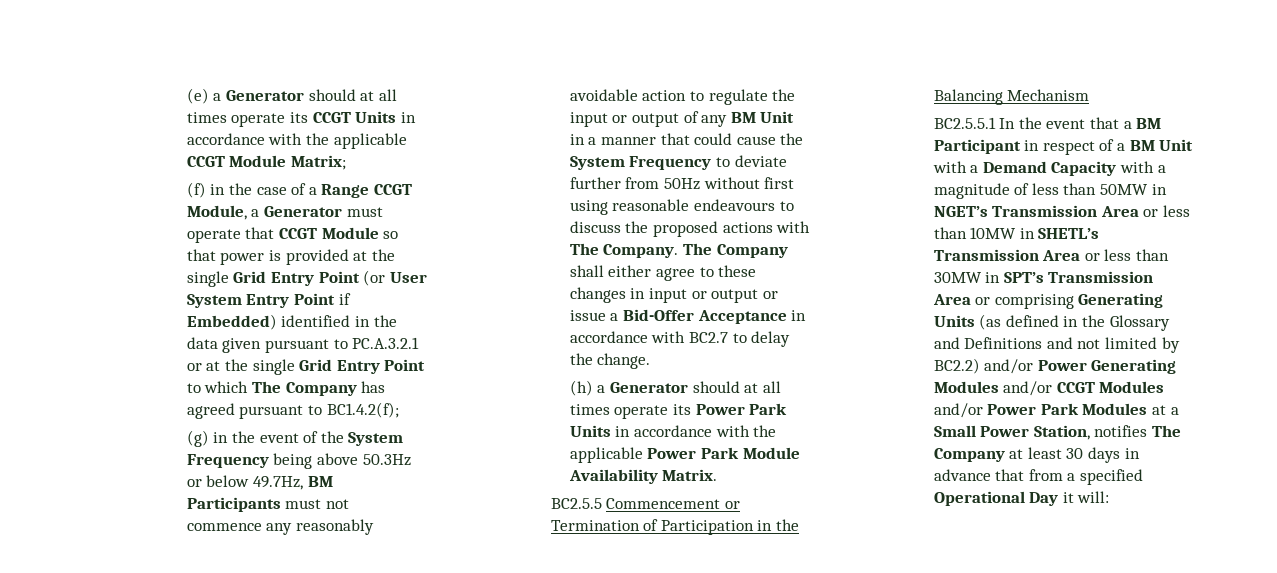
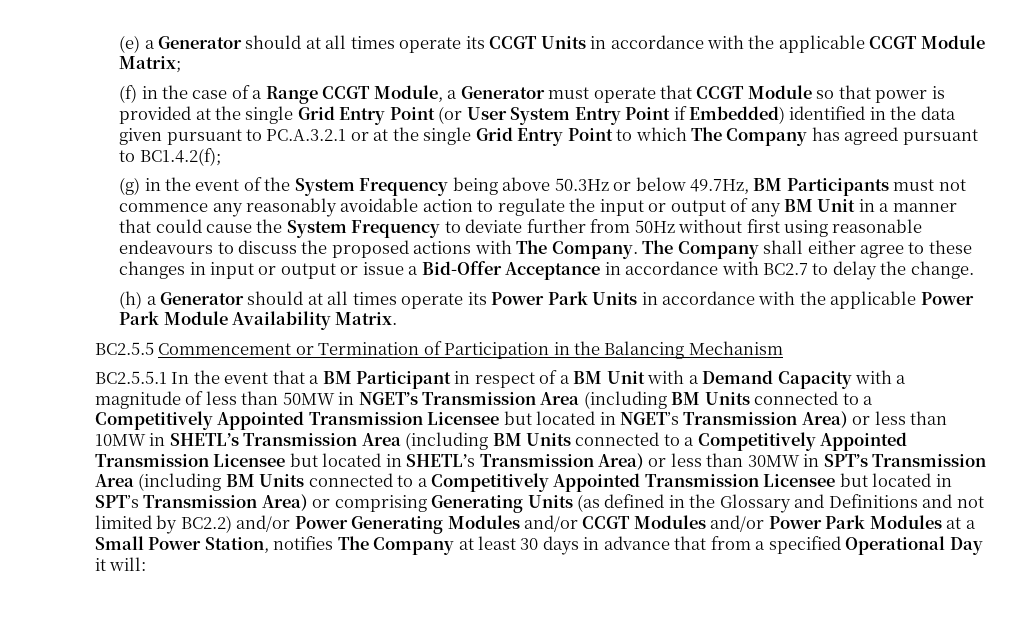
(1139, 211) none -> [583,391,874,409] [94,411,848,430] (including BM Units connected to a Competitively Appointed Transmission Licensee but located in NGET’s Transmission Area)
(1081, 255) none -> [405,432,908,451] [94,453,644,470] (including BM Units connected to a Competitively Appointed Transmission Licensee but located in SHETL’s Transmission Area)
(971, 299) none -> [138,473,952,492] [94,494,308,511] (including BM Units connected to a Competitively Appointed Transmission Licensee but located in SPT’s Transmission Area)

